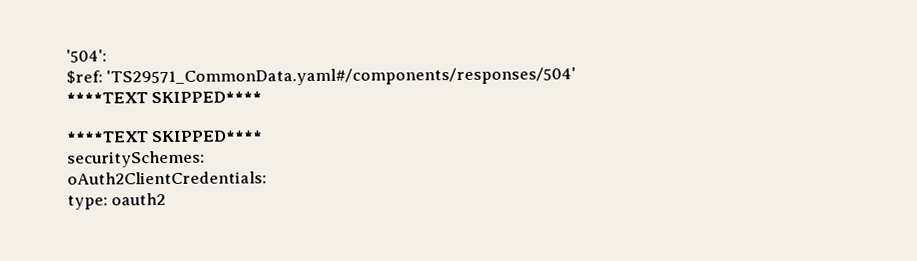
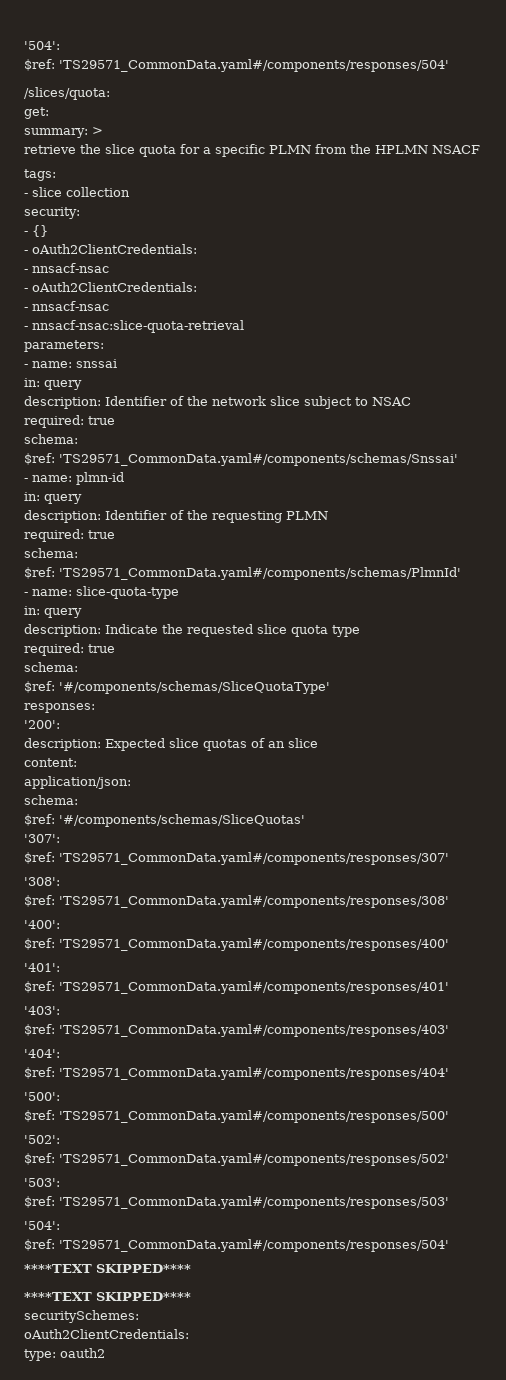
[66,49,107,63] [66,67,577,87] '504': // $ref: 'TS29571_CommonData.yaml#/components/responses/504' -> [24,41,60,50] [24,59,449,72] [24,87,110,100] [24,107,49,119] [24,127,103,138] [24,144,480,157] [24,169,56,181] [24,187,130,197] [24,207,80,219] [24,225,48,237] [24,244,197,254] [24,263,109,273] [24,282,197,292] [24,301,109,311] [24,320,244,333] [24,340,104,352] [24,359,117,368] [24,378,82,390] [24,396,411,409] [24,415,115,428] [24,434,78,444] [24,453,458,466] [24,472,124,485] [24,492,82,504] [24,510,328,523] [24,529,115,542] [24,548,78,558] [24,567,461,580] [24,586,179,599] [24,606,82,618] [24,624,360,637] [24,643,115,656] [24,662,78,672] [24,681,330,694] [24,703,95,713] [24,720,60,729] [24,738,318,751] [24,758,77,767] [24,776,131,789] [24,795,78,805] [24,814,305,827] [24,834,60,843] [24,852,449,865] [24,877,60,886] [24,895,449,908] [24,920,60,929] [24,938,449,951] [24,963,60,972] [24,981,449,994] [24,1006,60,1015] [24,1024,449,1037] [24,1049,60,1058] [24,1067,449,1080] [24,1092,60,1101] [24,1110,449,1123] [24,1135,60,1144] [24,1153,449,1166] [24,1178,60,1187] [24,1196,449,1209] [24,1221,60,1230] [24,1239,449,1252] '504': // $ref: 'TS29571_CommonData.yaml#/components/responses/504' // /slices/quota: // get: // summary: > // retrieve the slice quota for a specific PLMN from the HPLMN NSACF // tags: // - slice collection // security: // - {} // - oAuth2ClientCredentials: // - nnsacf-nsac // - oAuth2ClientCredentials: // - nnsacf-nsac // - nnsacf-nsac:slice-quota-retrieval // parameters: // - name: snssai // in: query // description: Identifier of the network slice subject to NSAC // required: true // schema: // $ref: 'TS29571_CommonData.yaml#/components/schemas/Snssai' // - name: plmn-id // in: query // description: Identifier of the requesting PLMN // required: true // schema: // $ref: 'TS29571_CommonData.yaml#/components/schemas/PlmnId' // - name: slice-quota-type // in: query // description: Indicate the requested slice quota type // required: true // schema: // $ref: '#/components/schemas/SliceQuotaType' // responses: // '200': // description: Expected slice quotas of an slice // content: // application/json: // schema: // $ref: '#/components/schemas/SliceQuotas' // '307': // $ref: 'TS29571_CommonData.yaml#/components/responses/307' // '308': // $ref: 'TS29571_CommonData.yaml#/components/responses/308' // '400': // $ref: 'TS29571_CommonData.yaml#/components/responses/400' // '401': // $ref: 'TS29571_CommonData.yaml#/components/responses/401' // '403': // $ref: 'TS29571_CommonData.yaml#/components/responses/403' // '404': // $ref: 'TS29571_CommonData.yaml#/components/responses/404' // '500': // $ref: 'TS29571_CommonData.yaml#/components/responses/500' // '502': // $ref: 'TS29571_CommonData.yaml#/components/responses/502' // '503': // $ref: 'TS29571_CommonData.yaml#/components/responses/503' // '504': // $ref: 'TS29571_CommonData.yaml#/components/responses/504'

